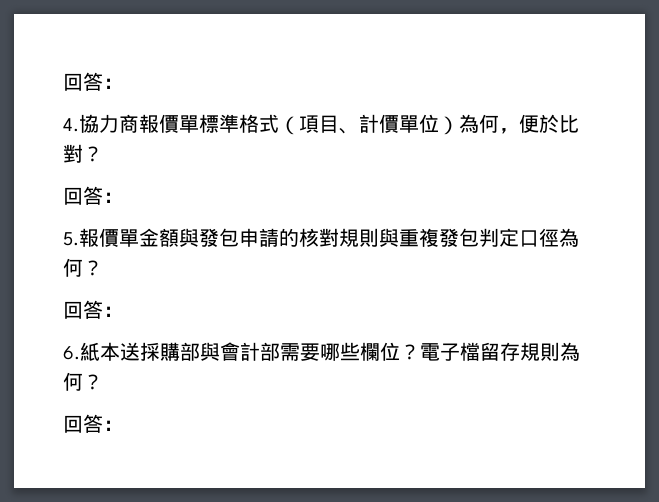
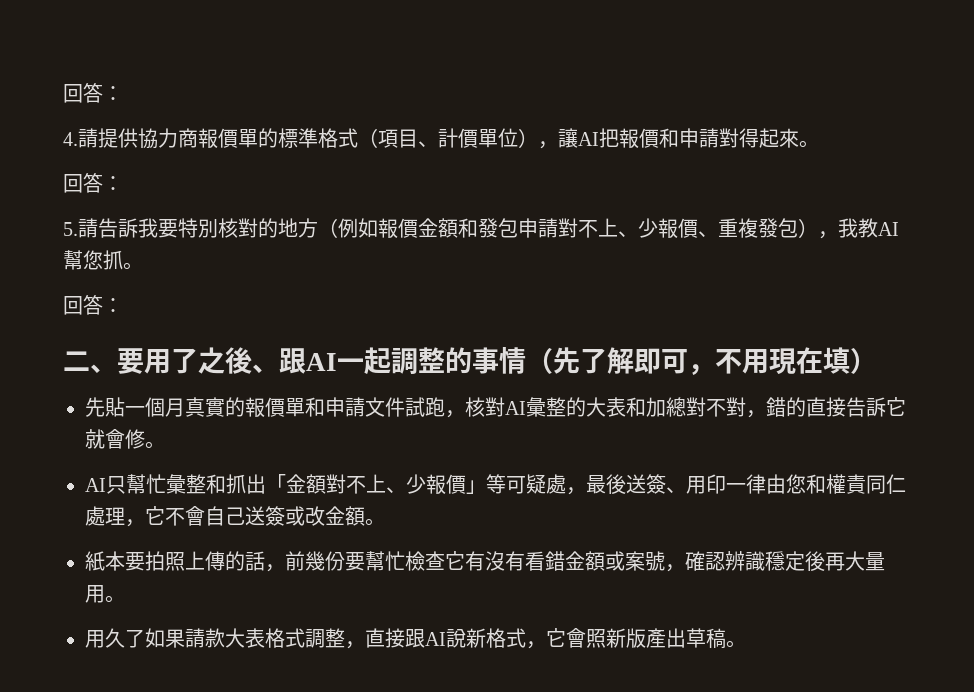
(79, 125) none -> [78,128,138,148] 請提供
(199, 124) none -> [258,128,278,148] 的
[459,114,579,134] [63,144,103,163] [63,186,123,205] [63,228,579,247] [63,258,103,277] [63,300,123,319] [63,342,580,361] [63,372,103,391] [63,414,123,433] 為何，便於比對？ // 回答： // 5.報價單金額與發包申請的核對規則與重複發包判定口徑為何？ // 回答： // 6.紙本送採購部與會計部需要哪些欄位？電子檔留存規則為何？ // 回答： -> [538,128,819,149] [63,173,123,193] [63,218,899,239] [63,250,143,270] [63,295,123,315] [63,347,877,375] [85,397,906,418] [85,429,165,449] [85,474,906,495] [85,506,385,527] [85,551,885,572] [85,585,125,603] [85,628,746,649] ，讓AI把報價和申請對得起來。 // 回答： // 5.請告訴我要特別核對的地方（例如報價金額和發包申請對不上、少報價、重複發包），我教AI幫您抓。 // 回答： // 二、要用了之後、跟AI一起調整的事情（先了解即可，不用現在填） // 先貼一個月真實的報價單和申請文件試跑，核對AI彙整的大表和加總對不對，錯的直接告訴它就會修。 // AI只幫忙彙整和抓出「金額對不上、少報價」等可疑處，最後送簽、用印一律由您和權責同仁處理，它不會自己送簽或改金額。 // 紙本要拍照上傳的話，前幾份要幫忙檢查它有沒有看錯金額或案號，確認辨識穩定後再大量用。 // 用久了如果請款大表格式調整，直接跟AI說新格式，它會照新版產出草稿。

